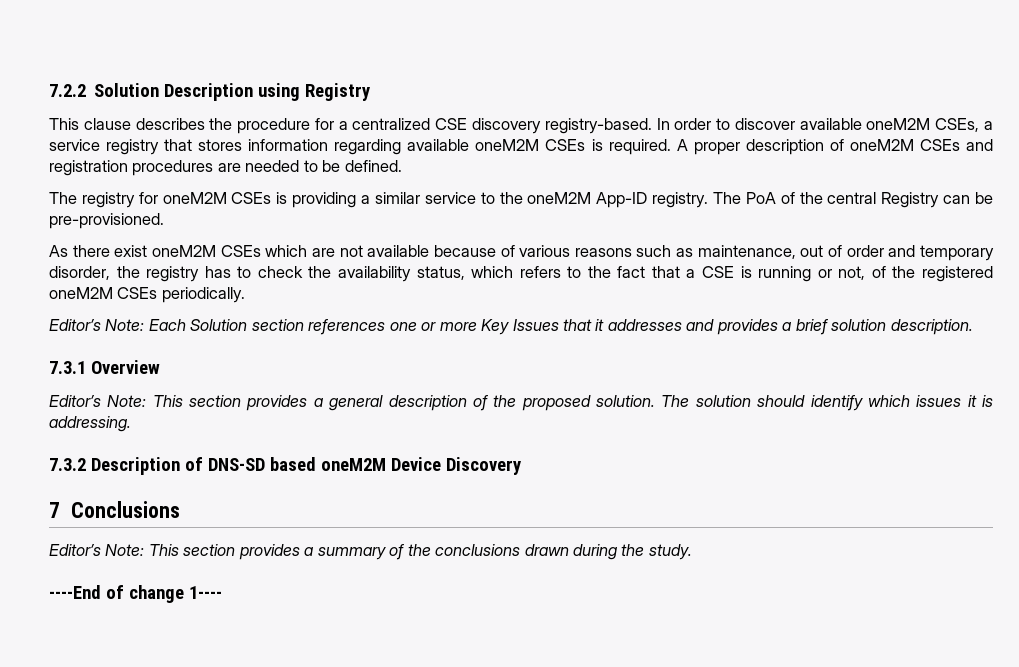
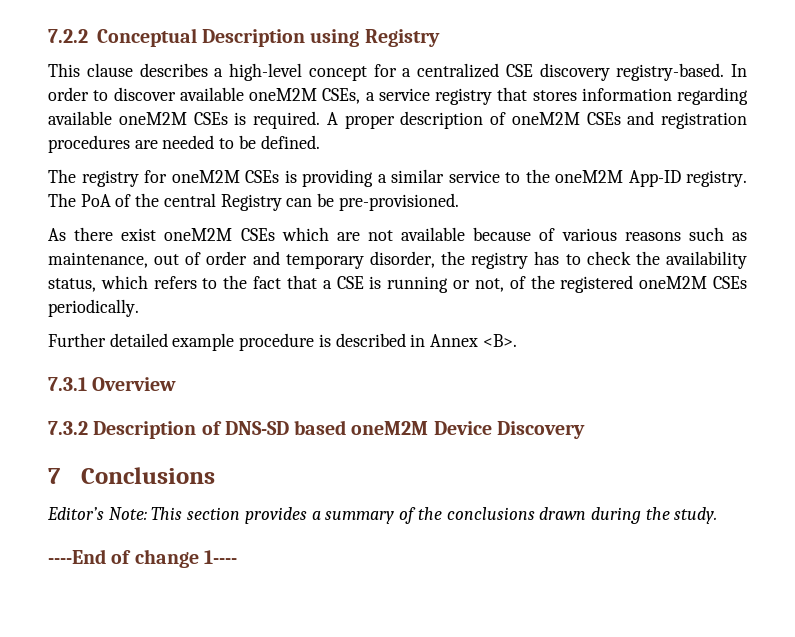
[94,83,160,97] Solution -> [96,28,197,47] Conceptual
[209,118,311,134] the procedure -> [214,63,367,81] a high-level concept
[49,319,973,335] [49,360,160,374] [49,395,993,411] [49,416,131,432] Editor’s Note: Each Solution section references one or more Key Issues that it addresses and provides a brief solution description. // 7.3.1 Overview // Editor’s Note: This section provides a general description of the proposed solution. The solution should identify which issues it is addressing. -> [48,333,517,351] [48,377,177,391] Further detailed example procedure is described in Annex <B>. // 7.3.1 Overview

